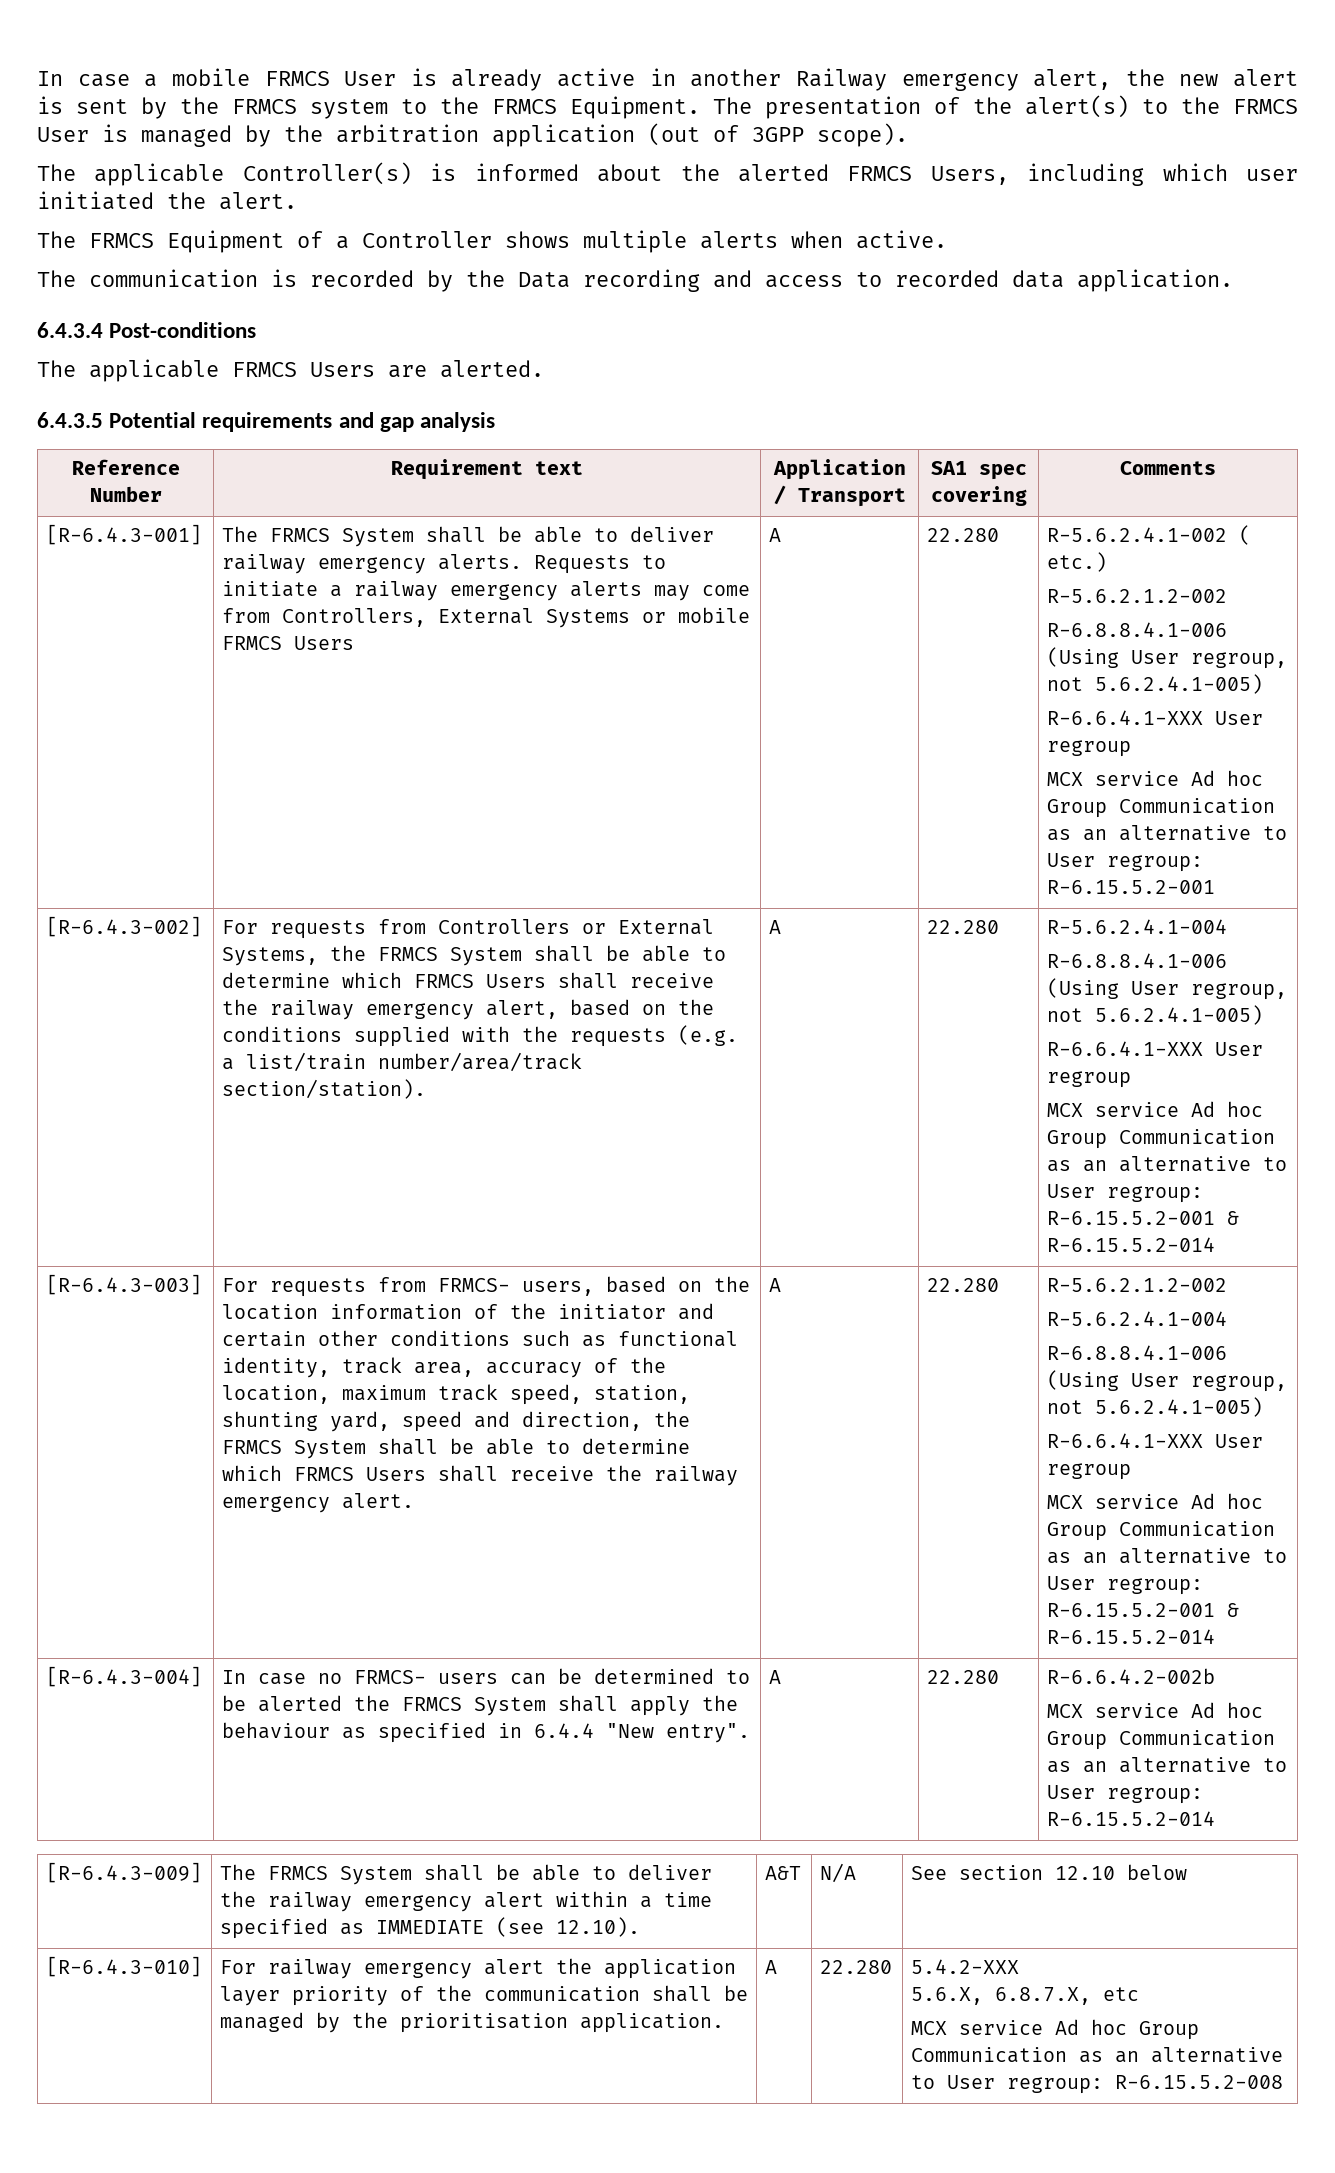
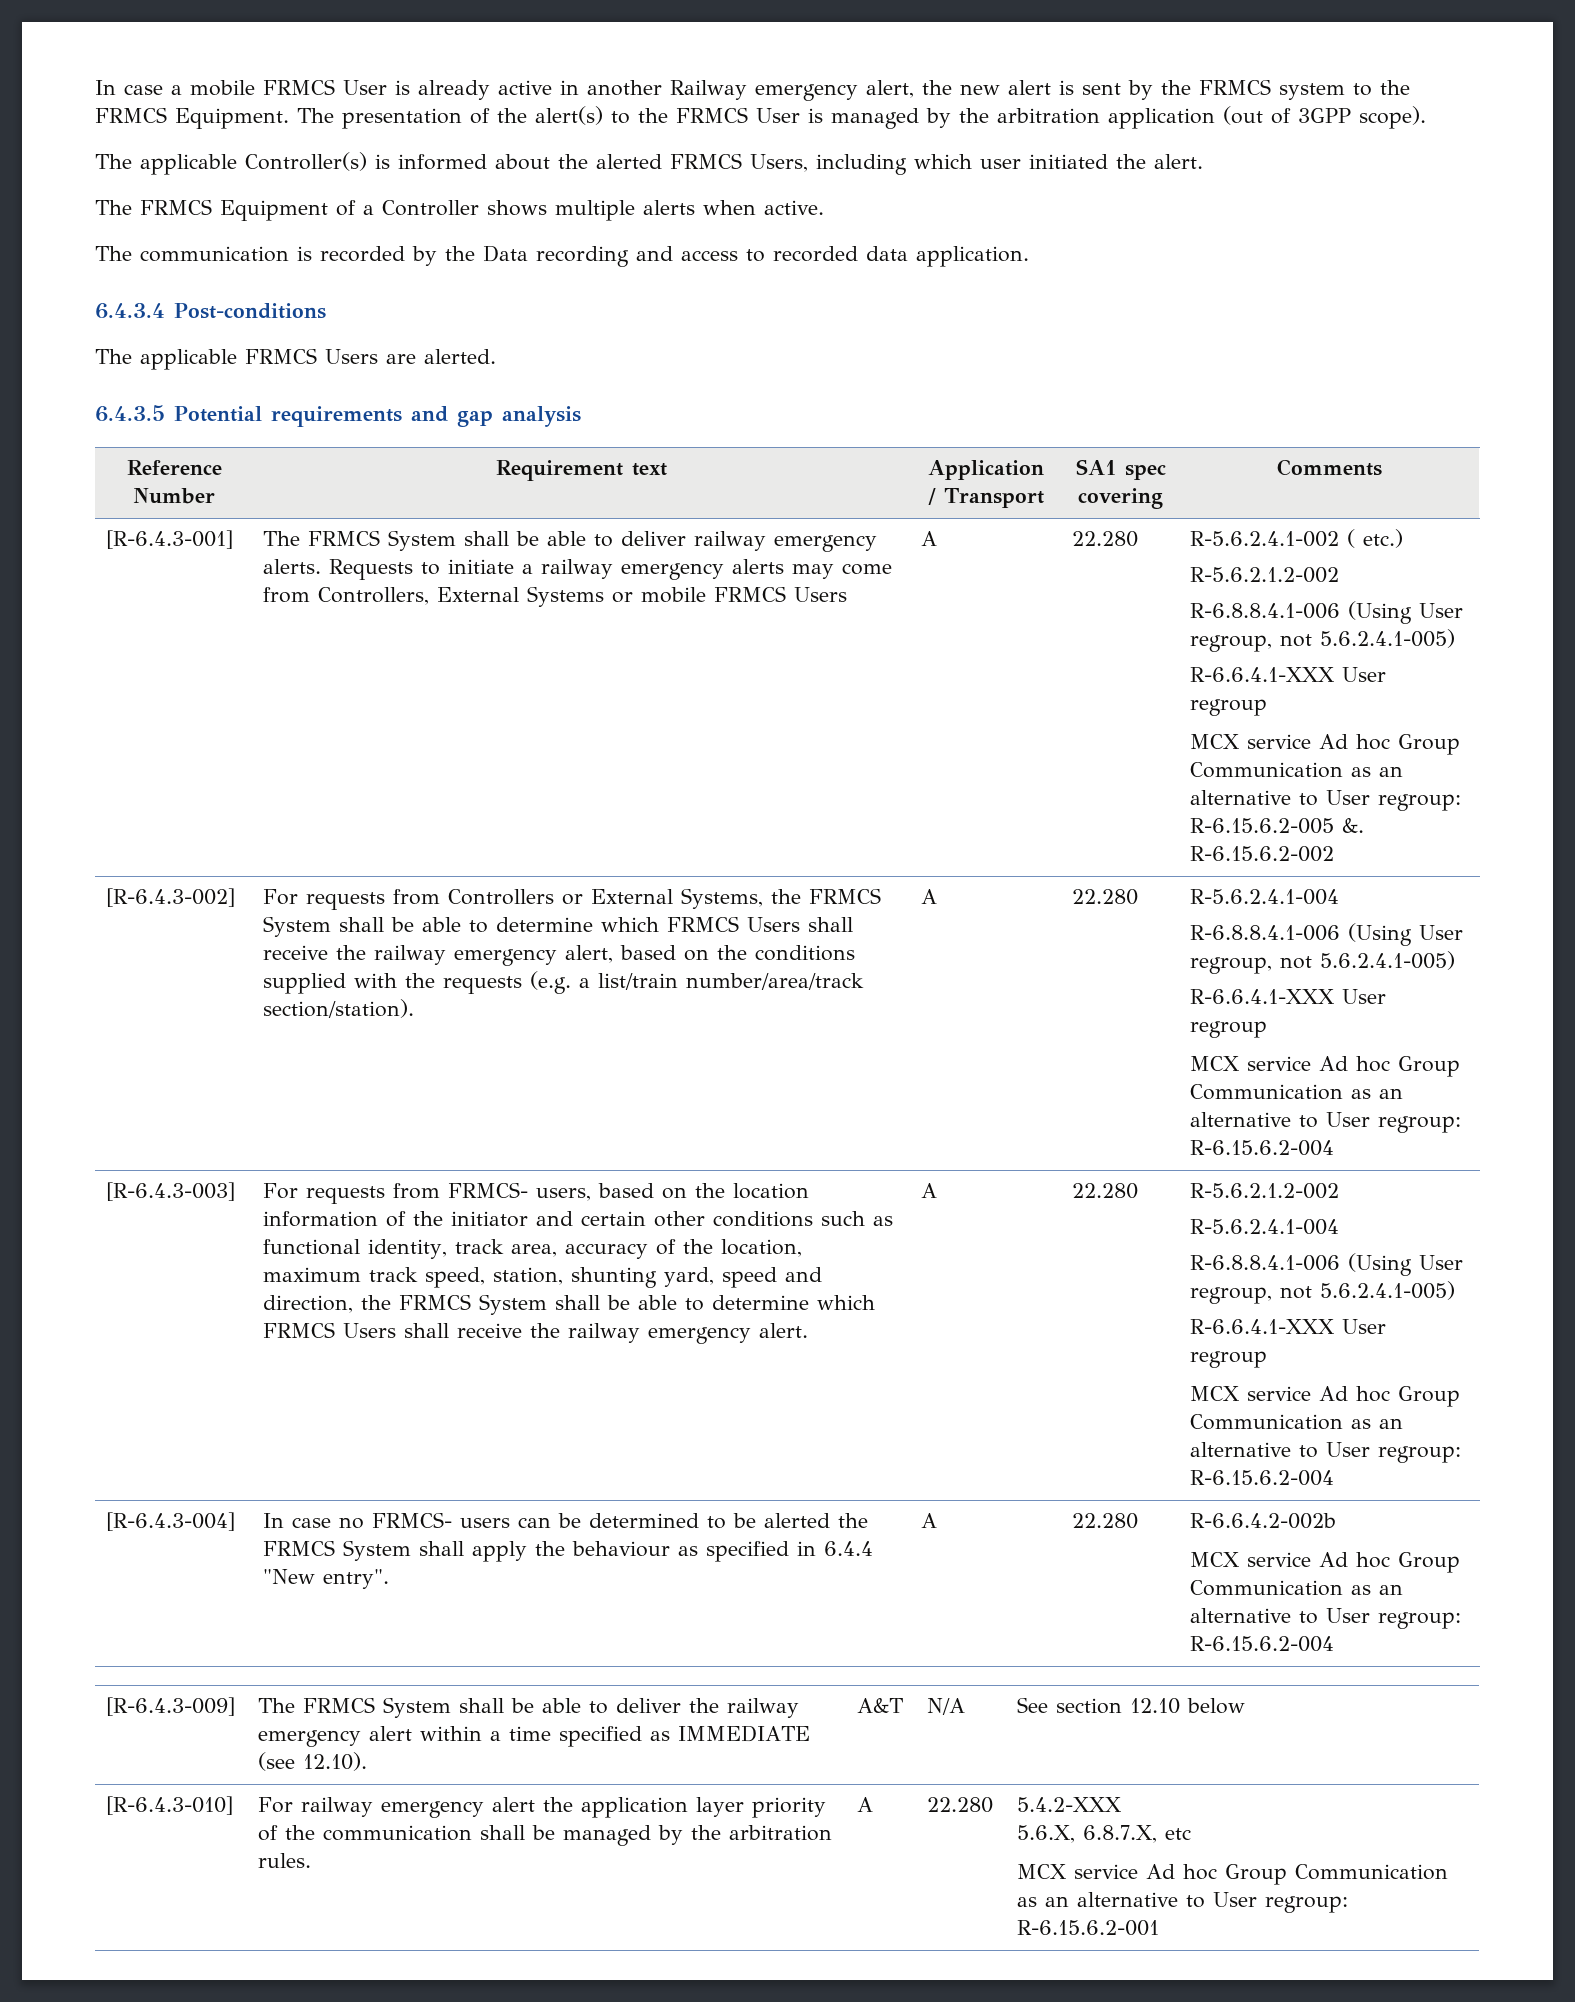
[1046,880,1215,894] R-6.15.5.2-001 -> [1190,818,1365,834] [1190,846,1335,862] R-6.15.6.2-005 &. R-6.15.6.2-002
[1046,1211,1239,1225] [1046,1237,1215,1252] R-6.15.5.2-001 & R-6.15.5.2-014 -> [1190,1140,1335,1156] R-6.15.6.2-004
[1046,1603,1239,1617] [1046,1629,1215,1644] R-6.15.5.2-001 & R-6.15.5.2-014 -> [1190,1470,1335,1486] R-6.15.6.2-004
[1046,1811,1215,1826] R-6.15.5.2-014 -> [1190,1636,1335,1652] R-6.15.6.2-004
[399,2013,724,2033] prioritisation application. -> [729,1825,833,1841] [258,1853,312,1868] arbitration rules.
[1114,2075,1283,2089] R-6.15.5.2-008 -> [1017,1920,1160,1936] R-6.15.6.2-001

